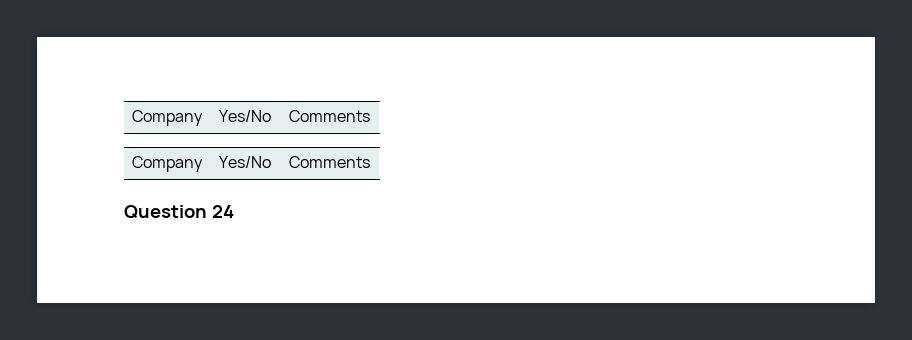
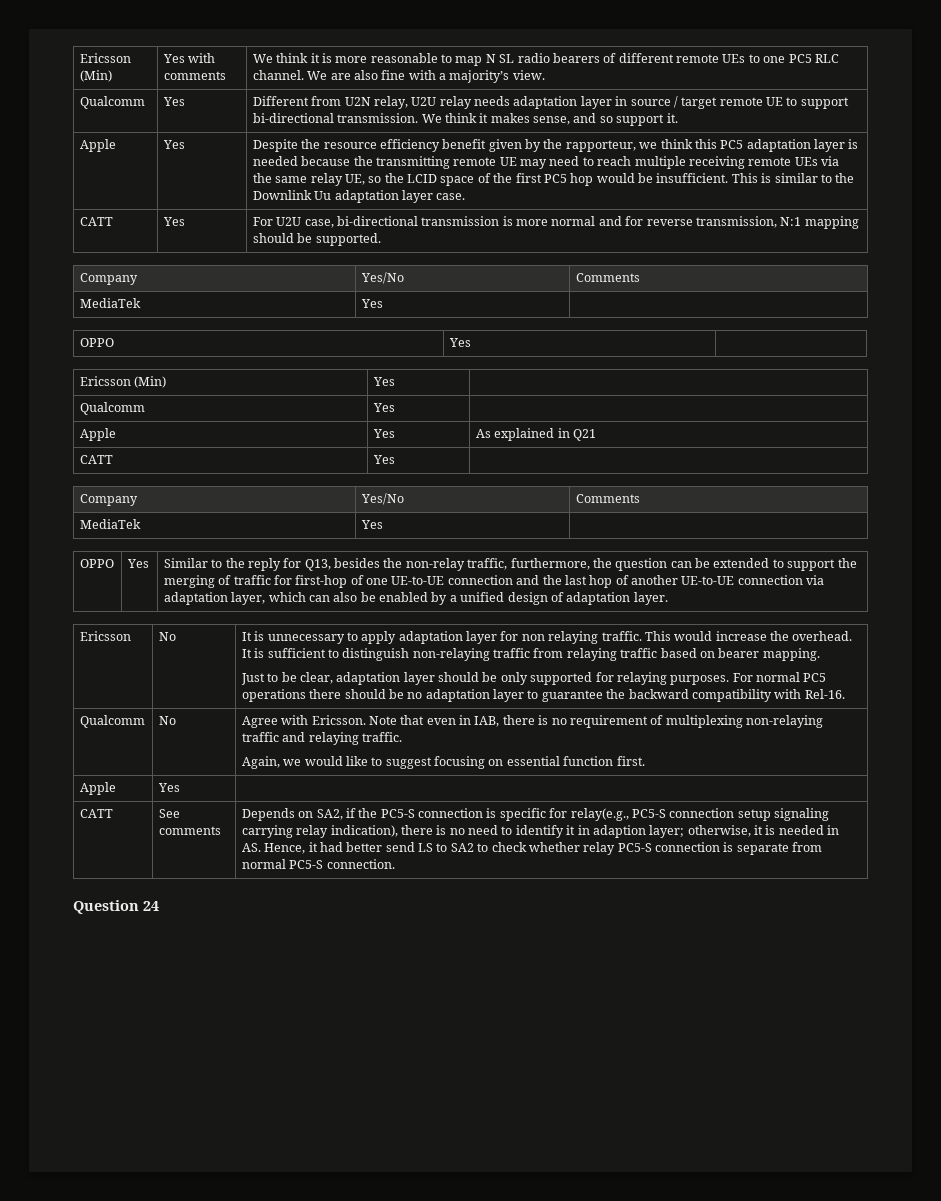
[132,110,204,126] [219,110,272,122] [289,110,371,122] [132,156,204,172] [219,156,272,168] [289,156,371,168] Company | Yes/No | Comments // Company | Yes/No | Comments -> [79,53,131,63] [79,70,112,82] [162,53,216,63] [163,71,226,80] [252,53,839,66] [252,70,545,83] [79,96,145,109] [162,97,185,106] [252,96,849,109] [252,113,678,126] [79,139,116,152] [162,140,185,149] [252,139,859,152] [252,156,840,169] [252,173,855,186] [252,190,466,203] [79,217,113,226] [162,217,185,226] [252,216,859,229] [252,233,381,246] [79,273,138,285] [360,272,404,284] [575,273,640,282] [79,298,141,308] [360,299,383,308] [79,338,114,347] [448,338,471,347] [79,376,167,388] [372,377,395,386] [79,402,145,415] [372,403,395,412] [79,428,116,441] [372,429,395,438] [475,428,596,441] [79,455,113,464] [372,455,395,464] [79,494,138,506] [360,493,404,505] [575,494,640,503] [79,519,141,529] [360,520,383,529] [79,559,114,568] [126,559,149,568] [163,558,857,571] [163,575,825,588] [163,592,668,605] [79,631,131,641] [158,632,176,641] [241,631,853,644] [241,648,820,661] [240,672,827,685] [241,689,845,702] [79,715,145,728] [158,716,176,725] [241,715,824,728] [241,732,402,745] [241,756,645,769] [79,782,116,795] [157,783,180,792] [79,809,113,818] [158,809,180,818] [158,826,221,835] [241,808,830,821] [241,825,840,838] [241,842,823,855] [241,859,395,869] Ericsson (Min) | Yes with comments | We think it is more reasonable to map N SL radio bearers of different remote UEs to one PC5 RLC channel. We are also fine with a majority’s view. // Qualcomm | Yes | Different from U2N relay, U2U relay needs adaptation layer in source / target remote UE to support bi-directional transmission. We think it makes sense, and so support it. // Apple | Yes | Despite the resource efficiency benefit given by the rapporteur, we think this PC5 adaptation layer is needed because the transmitting remote UE may need to reach multiple receiving remote UEs via the same relay UE, so the LCID space of the first PC5 hop would be insufficient. This is similar to the Downlink Uu adaptation layer case. // CATT | Yes | For U2U case, bi-directional transmission is more normal and for reverse transmission, N:1 mapping should be supported. // Company | Yes/No | Comments // MediaTek | Yes | // OPPO | Yes | // Ericsson (Min) | Yes | // Qualcomm | Yes | // Apple | Yes | As explained in Q21 // CATT | Yes | // Company | Yes/No | Comments // MediaTek | Yes | // OPPO | Yes | Similar to the reply for Q13, besides the non-relay traffic, furthermore, the question can be extended to support the merging of traffic for first-hop of one UE-to-UE connection and the last hop of another UE-to-UE connection via adaptation layer, which can also be enabled by a unified design of adaptation layer. // Ericsson | No | It is unnecessary to apply adaptation layer for non relaying traffic. This would increase the overhead. It is sufficient to distinguish non-relaying traffic from relaying traffic based on bearer mapping. // Just to be clear, adaptation layer should be only supported for relaying purposes. For normal PC5 operations there should be no adaptation layer to guarantee the backward compatibility with Rel-16. // Qualcomm | No | Agree with Ericsson. Note that even in IAB, there is no requirement of multiplexing non-relaying traffic and relaying traffic. // Again, we would like to suggest focusing on essential function first. // Apple | Yes | // CATT | See comments | Depends on SA2, if the PC5-S connection is specific for relay(e.g., PC5-S connection setup signaling carrying relay indication), there is no need to identify it in adaption layer; otherwise, it is needed in AS. Hence, it had better send LS to SA2 to check whether relay PC5-S connection is separate from normal PC5-S connection.

